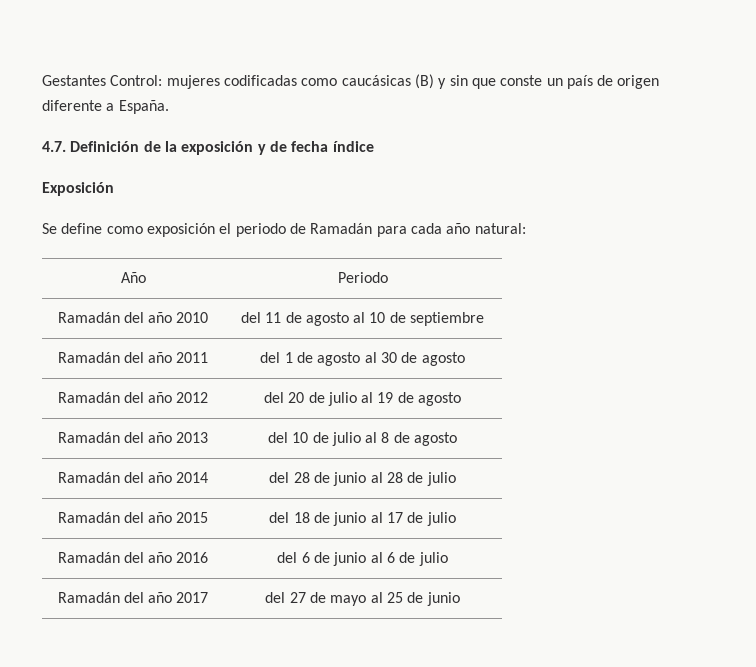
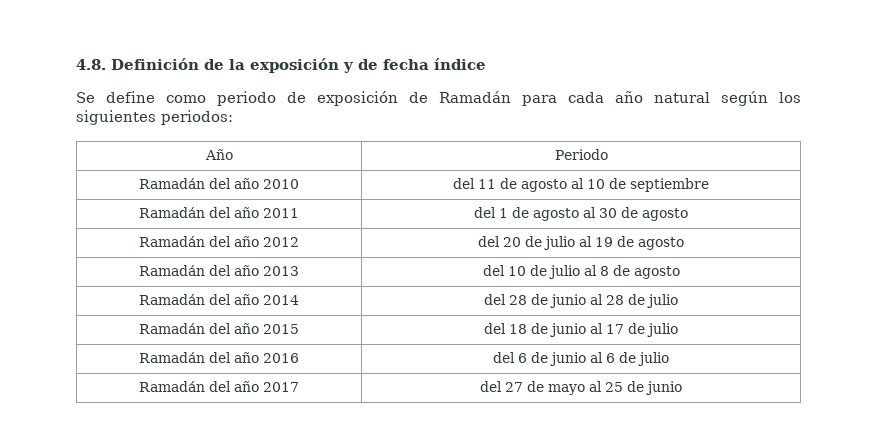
[42,74,660,89] [42,100,169,114] [42,141,66,152] Gestantes Control: mujeres codificadas como caucásicas (B) y sin que conste un país de origen diferente a España. // 4.7. -> [76,59,106,70] 4.8.
[42,182,114,196] // Exposición -> (486, 64) none
[146,223,286,237] exposición el periodo -> [217,91,398,106] periodo de exposición
[474,223,526,234] natural: -> [654,91,801,106] [76,110,233,125] natural según los siguientes periodos:

